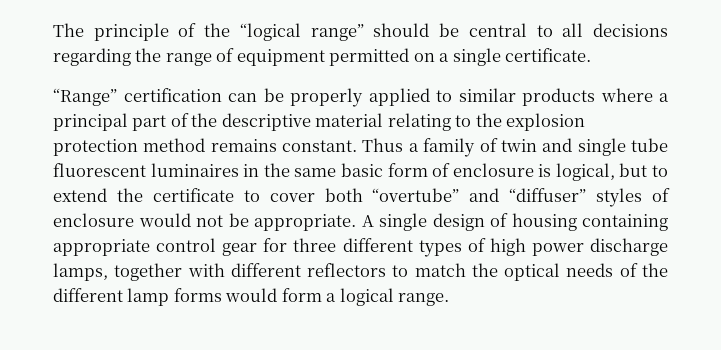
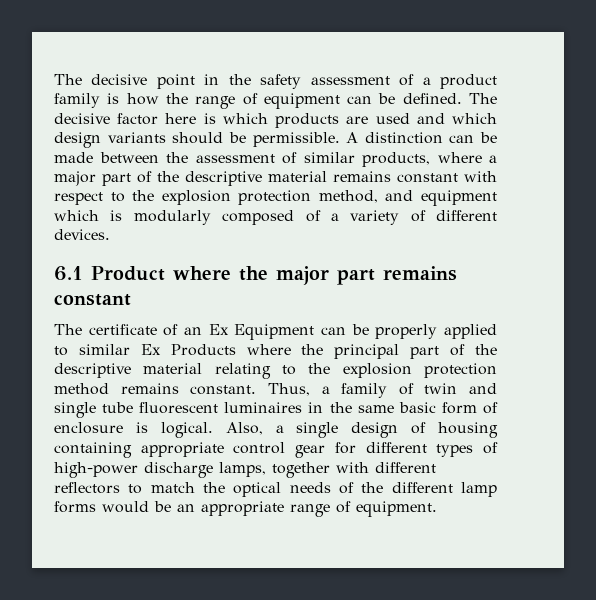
[53,23,669,41] [53,48,592,66] [53,88,222,106] The principle of the “logical range” should be central to all decisions regarding the range of equipment permitted on a single certificate. // “Range” certification -> [54,74,498,89] [54,93,498,109] [54,113,498,128] [54,132,497,148] [54,152,497,167] [54,171,497,186] [54,190,497,206] [54,210,497,225] [54,229,110,240] [54,266,457,285] [54,294,131,306] [54,324,315,340] The decisive point in the safety assessment of a product family is how the range of equipment can be defined. The decisive factor here is which products are used and which design variants should be permissible. A distinction can be made between the assessment of similar products, where a major part of the descriptive material remains constant with respect to the explosion protection method, and equipment which is modularly composed of a variety of different devices. // 6.1 Product where the major part remains constant // The certificate of an Ex Equipment
[522,88,669,106] products where a -> [140,344,324,356] Ex Products where the
[362,138,404,152] Thus -> [267,383,310,396] Thus,
[555,163,668,181] [53,188,670,207] [53,213,374,231] logical, but to extend the certificate to cover both “overtube” and “diffuser” styles of enclosure would not be appropriate. A -> [160,422,284,438] logical. Also, a
[293,238,337,252] three -> (356, 448) none
[489,238,584,256] high power -> [54,462,138,478] high-power
[281,288,450,306] form a logical range. -> [154,501,437,517] be an appropriate range of equipment.

